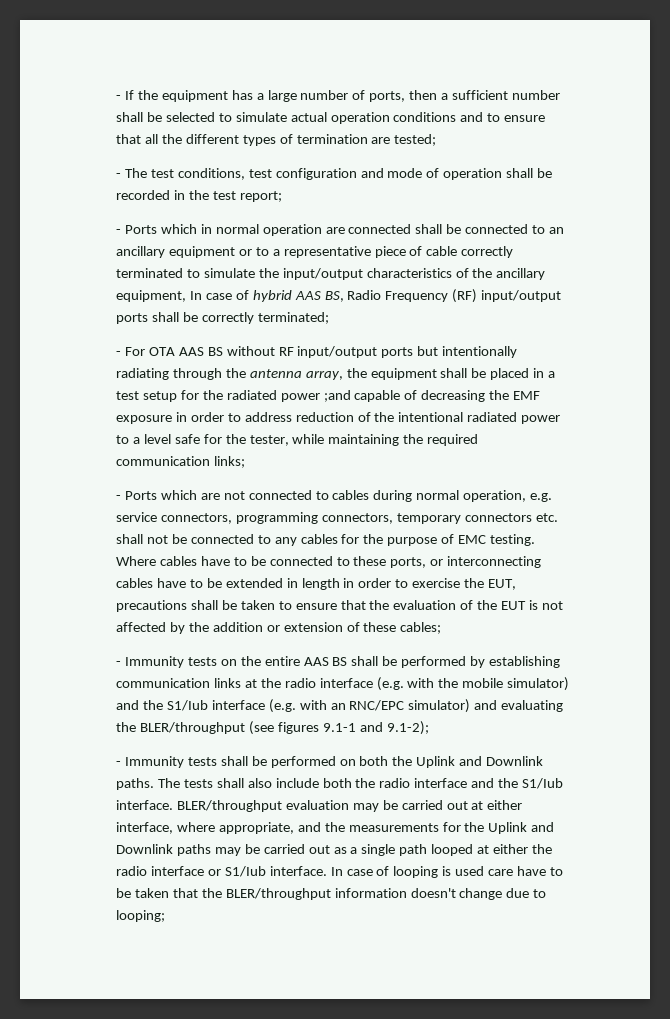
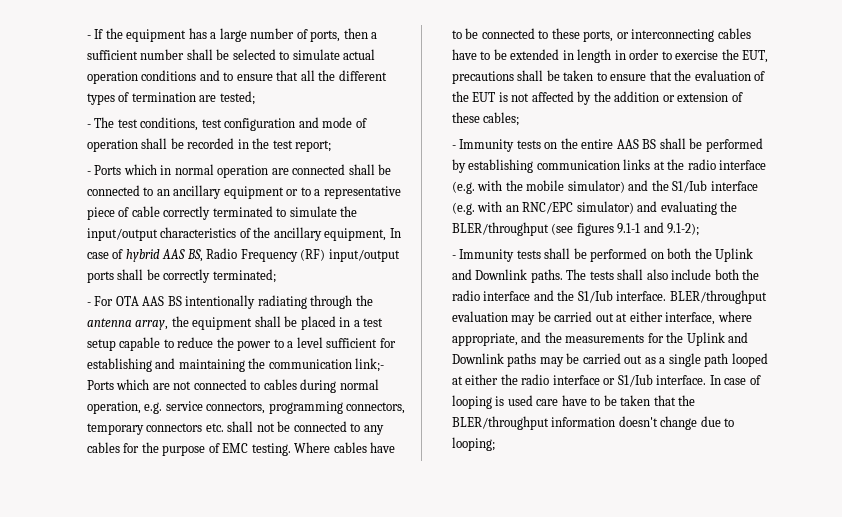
[226,346,439,358] without RF input/output ports but -> (182, 301) none
[180,390,541,402] [116,412,561,424] [116,434,479,446] [116,456,245,468] [116,495,122,500] for the radiated power ;and capable of decreasing the EMF exposure in order to address reduction of the intentional radiated power to a level safe for the tester, while maintaining the required communication links; // - -> [119,337,396,351] [86,358,385,372] capable to reduce the power to a level sufficient for establishing and maintaining the communication link;-

